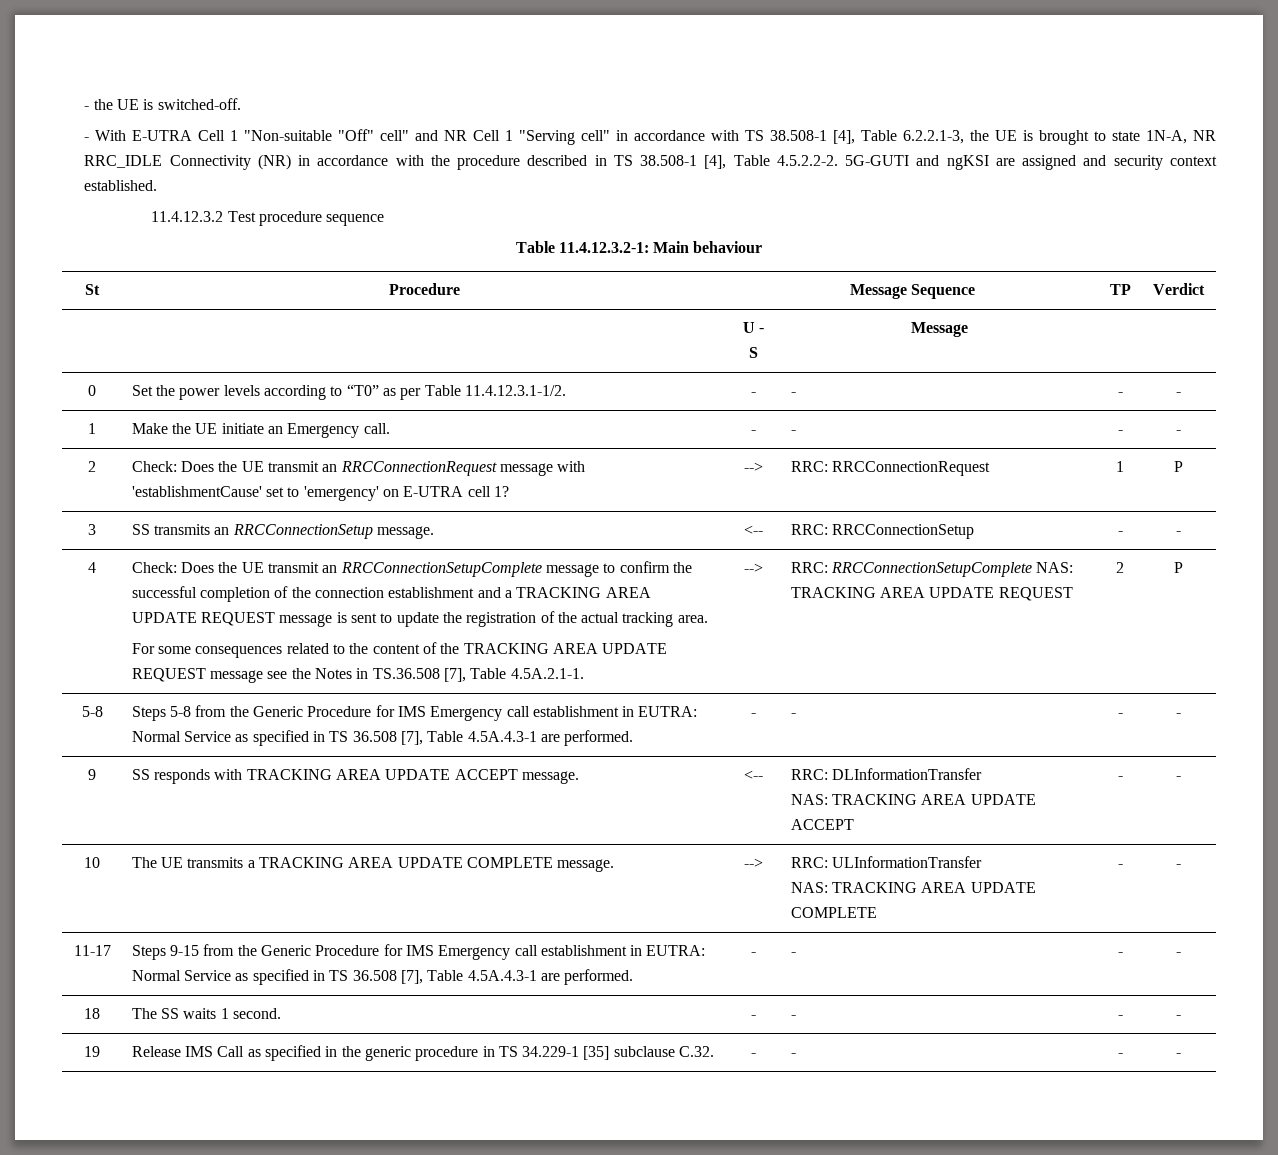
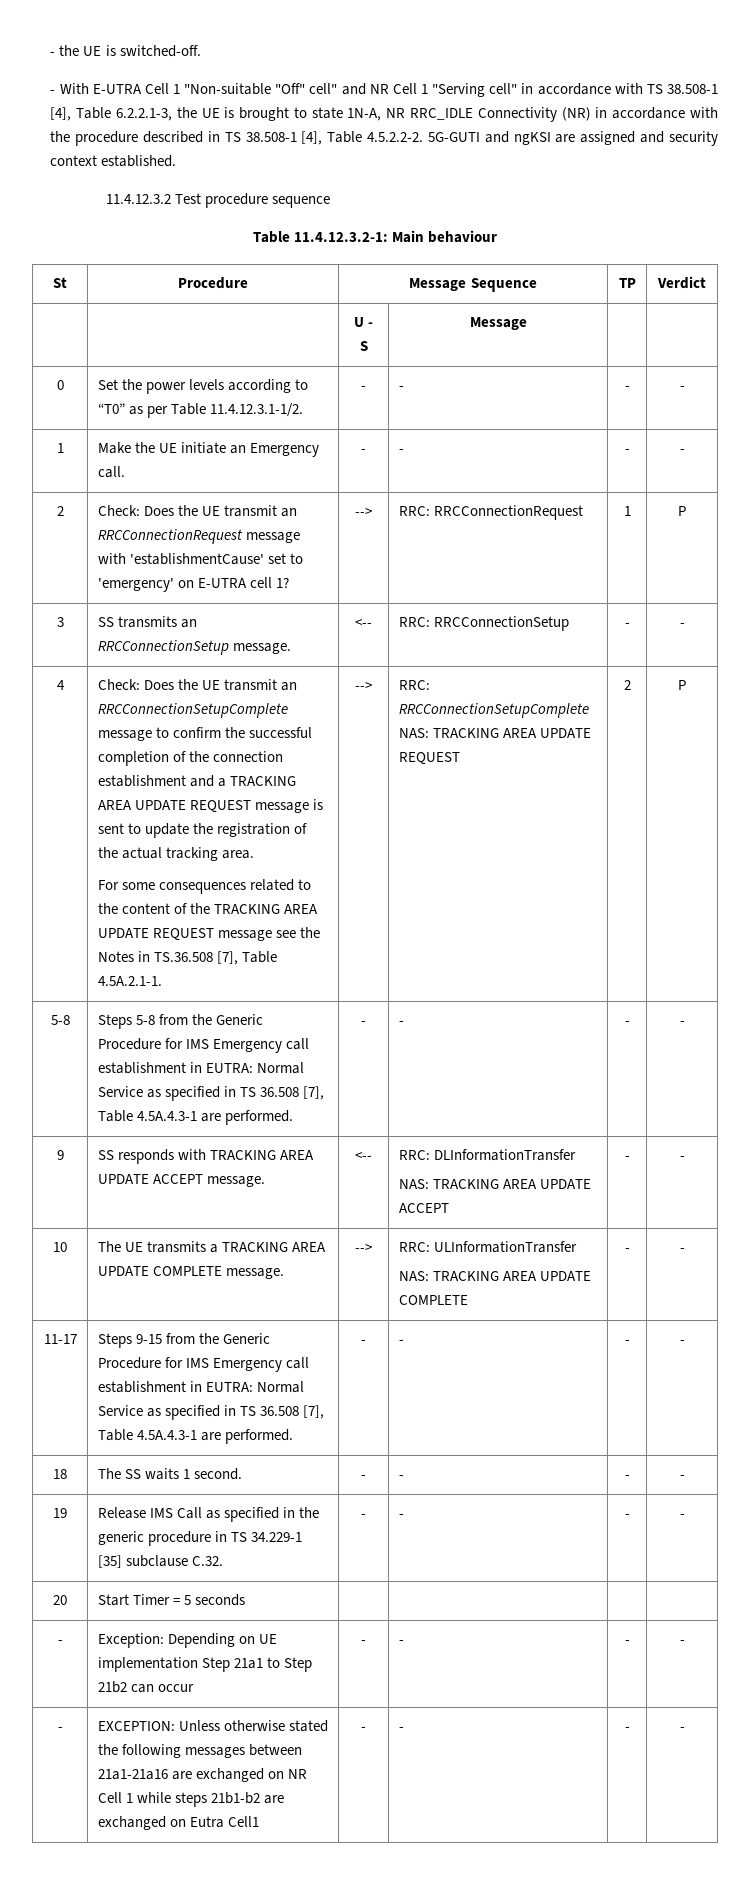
(1181, 1055) none -> [53,1595,67,1605] [97,1594,245,1606] [57,1640,63,1644] [97,1633,277,1648] [97,1657,312,1672] [97,1681,194,1693] [361,1640,366,1644] [398,1640,404,1644] [624,1640,630,1644] [679,1640,685,1644] [57,1727,63,1731] [97,1720,328,1732] [97,1744,302,1758] [97,1768,307,1782] [97,1792,284,1807] [97,1816,259,1830] [361,1727,366,1731] [398,1727,404,1731] [624,1727,630,1731] [679,1727,685,1731] // 20 | Start Timer = 5 seconds | | | | // - | Exception: Depending on UE implementation Step 21a1 to Step 21b2 can occur | - | - | - | - // - | EXCEPTION: Unless otherwise stated the following messages between 21a1-21a16 are exchanged on NR Cell 1 while steps 21b1-b2 are exchanged on Eutra Cell1 | - | - | - | -

